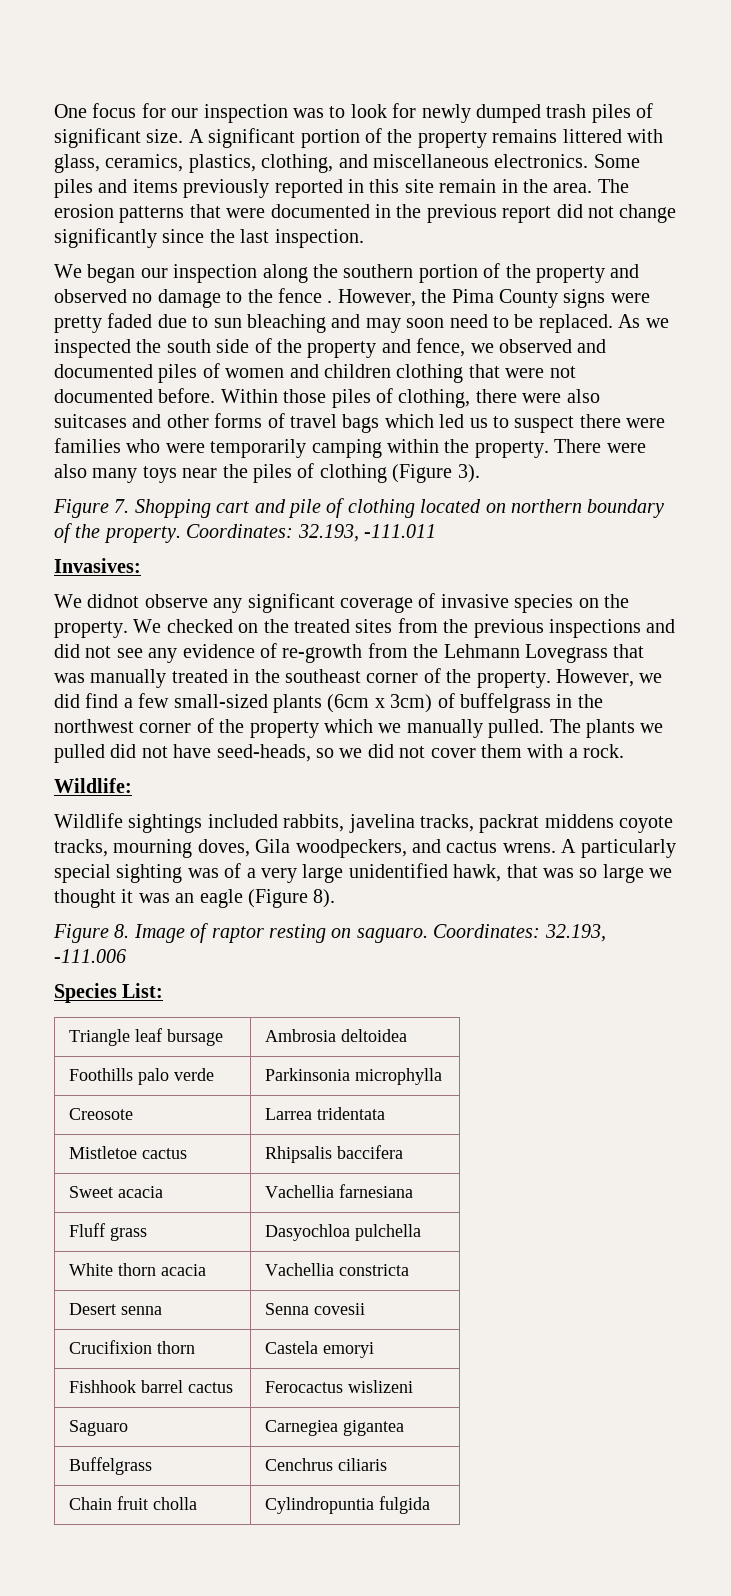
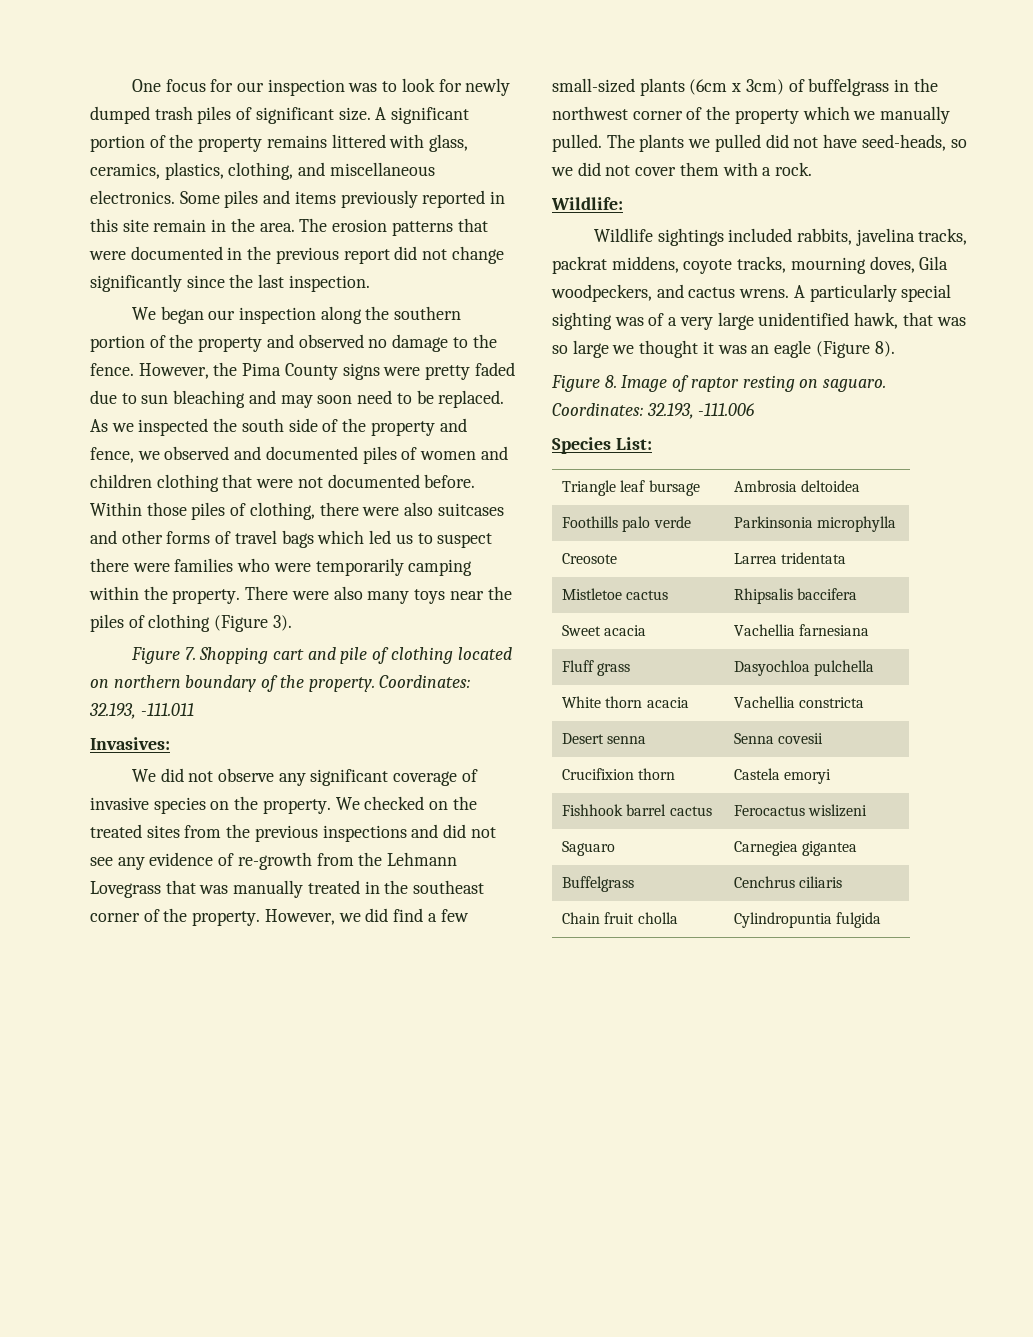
[278,288,333,303] fence . -> [90,363,134,376] fence.
[87,594,140,608] didnot -> [160,768,214,782] did not
[544,814,614,828] middens -> [611,256,679,273] middens,

